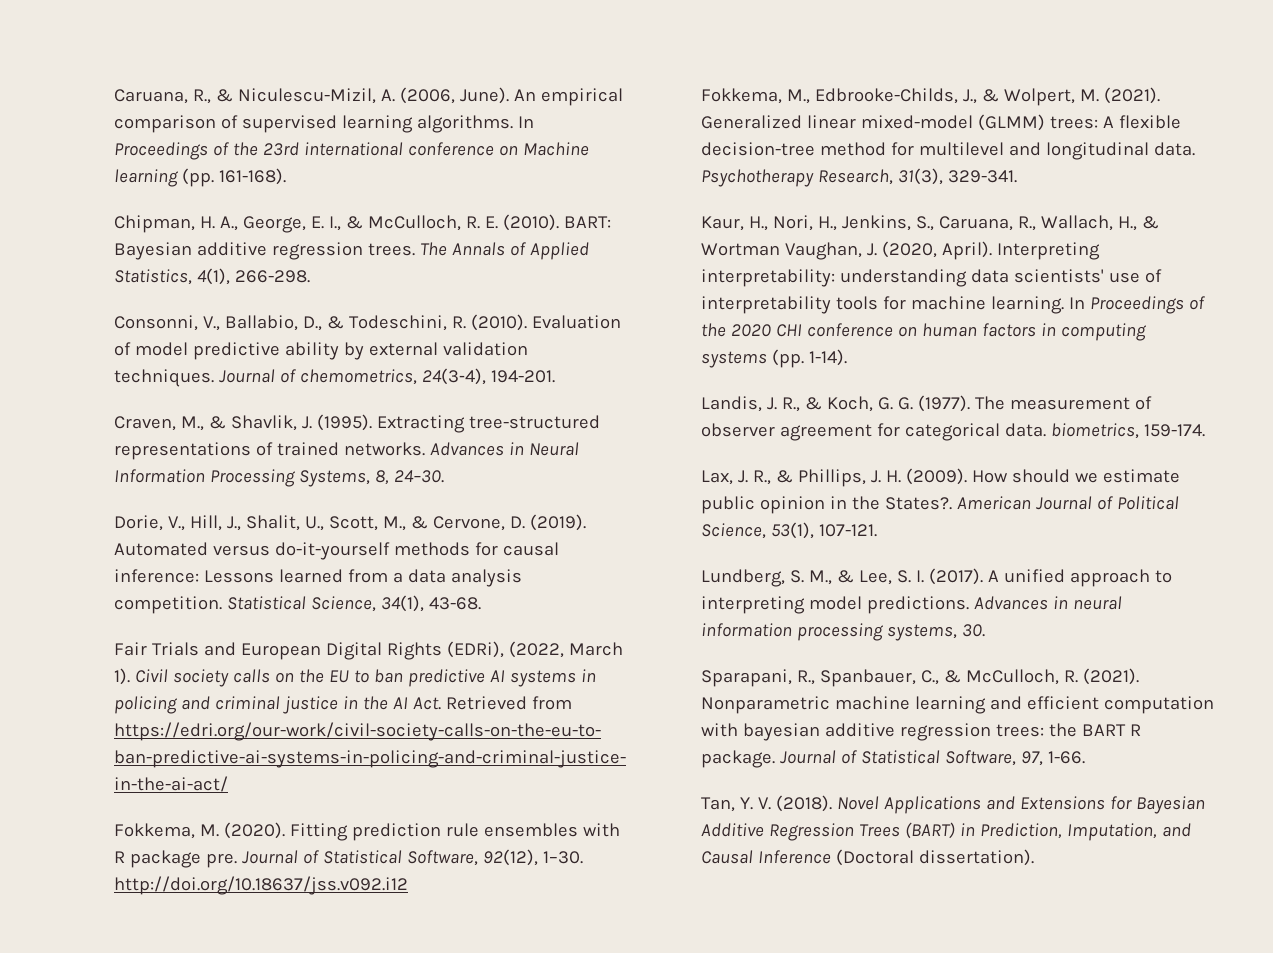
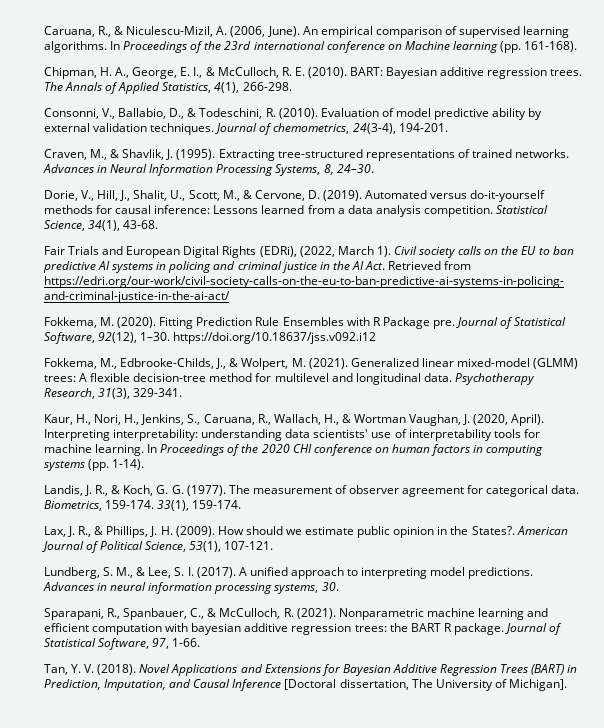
[352,823,579,841] prediction rule ensembles -> [196,317,344,326] Prediction Rule Ensembles
[130,850,202,868] package -> [382,317,430,329] Package
[114,876,409,895] http://doi.org/10.18637/jss.v092.i12 -> [173,332,377,344] https://doi.org/10.18637/jss.v092.i12
[1051,423,1140,439] biometrics, -> [43,500,190,511] Biometrics, 159-174. 33(1),
[836,849,1035,866] (Doctoral dissertation). -> [284,679,567,691] [Doctoral dissertation, The University of Michigan].

